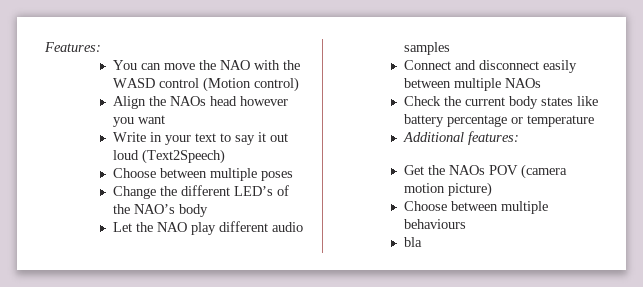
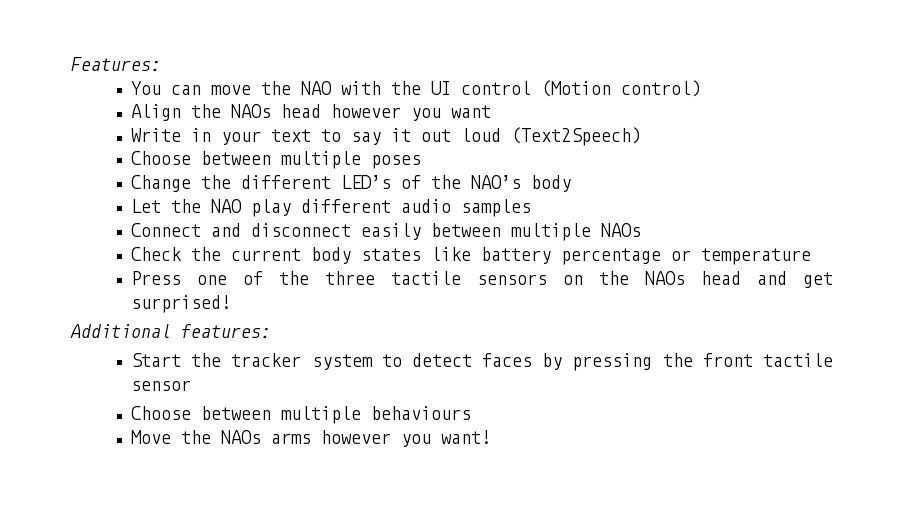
[112,78,155,88] WASD -> [430,81,451,95] UI
[402,131,519,145] [403,164,567,179] [403,182,492,197] [403,201,548,214] [403,219,466,229] [403,237,422,247] Additional features: // Get the NAOs POV (camera motion picture) // Choose between multiple behaviours // bla -> [130,271,834,288] [130,295,231,313] [70,324,271,338] [130,353,834,371] [130,380,191,391] [130,406,471,424] [130,430,491,447] Press one of the three tactile sensors on the NAOs head and get surprised! // Additional features: // Start the tracker system to detect faces by pressing the front tactile sensor // Choose between multiple behaviours // Move the NAOs arms however you want!

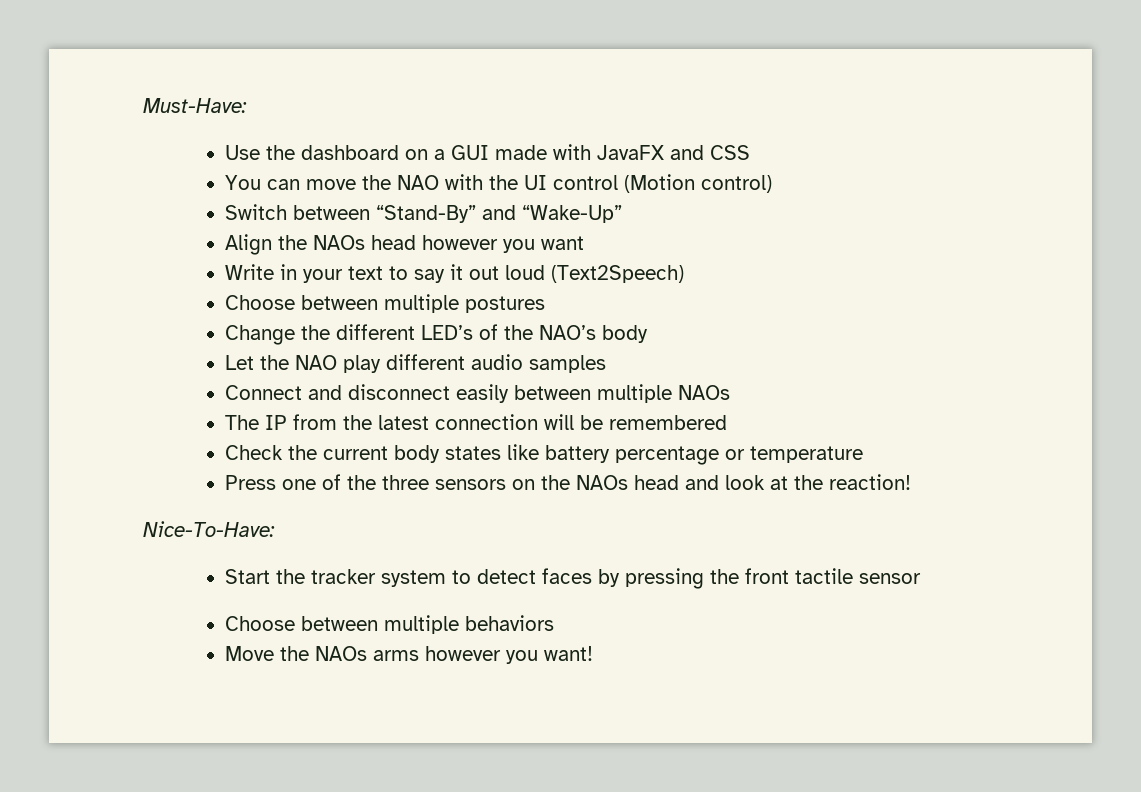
[71,57,161,71] Features: -> [143,98,247,113] [225,144,751,160] Must-Have: // Use the dashboard on a GUI made with JavaFX and CSS
(701, 88) none -> [225,204,623,223] // Switch between “Stand-By” and “Wake-Up”
[370,155,421,169] poses -> [465,296,546,313] postures
(641, 230) none -> [225,414,728,430] // The IP from the latest connection will be remembered
[390,271,461,285] tactile -> (430, 482) none
[803,272,834,288] [130,295,231,313] [70,324,271,338] get surprised! // Additional features: -> [725,474,912,490] [143,521,275,537] look at the reaction! // Nice-To-Have:
[370,406,471,420] behaviours -> [465,615,555,631] behaviors

